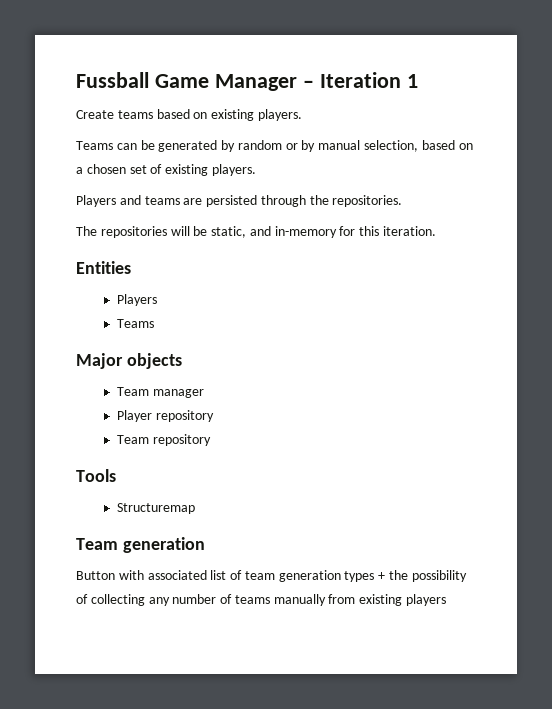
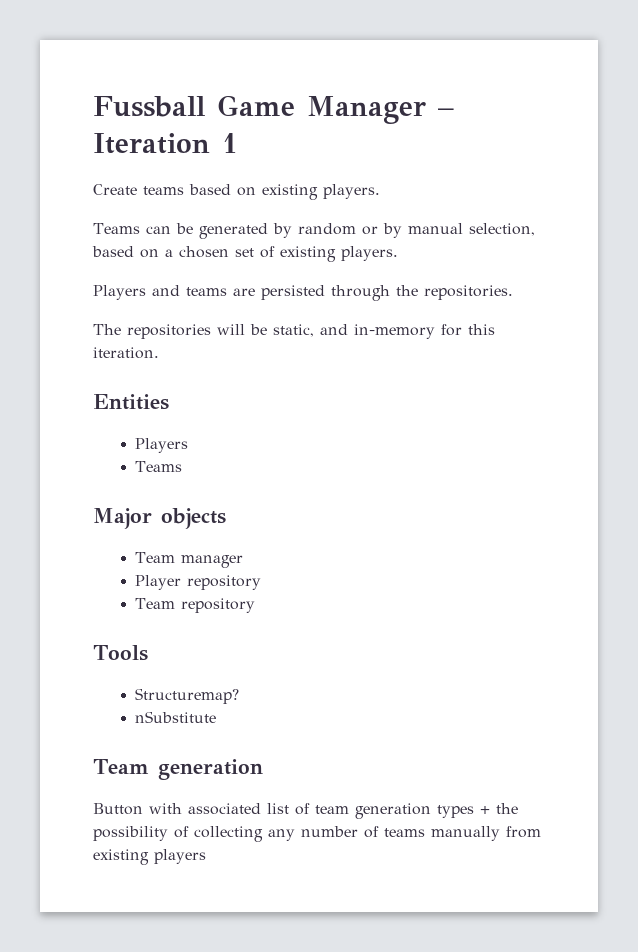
[117,503,196,514] Structuremap -> [135,688,240,704] [135,711,217,723] Structuremap? // nSubstitute

